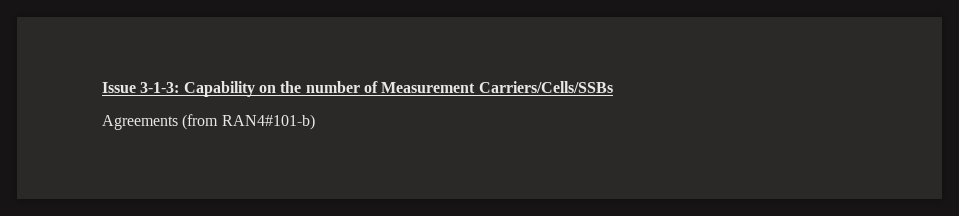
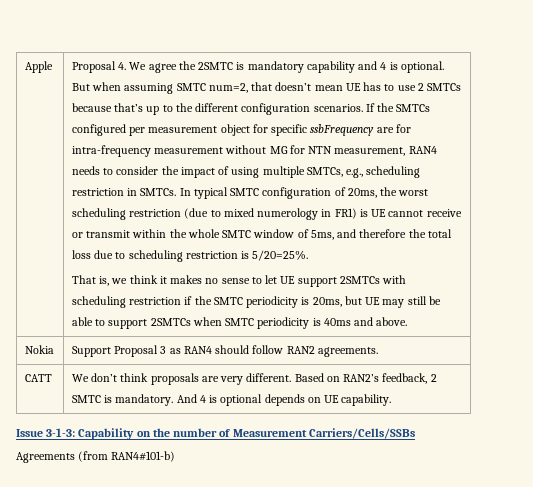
(102, 87) none -> [24,61,53,73] [71,61,444,73] [71,82,462,94] [71,103,431,115] [71,124,411,136] [71,145,437,157] [71,166,421,178] [71,187,429,199] [71,208,462,220] [71,229,452,240] [71,250,309,262] [71,275,407,287] [71,296,441,308] [71,317,408,329] [24,345,54,354] [71,345,378,357] [24,374,52,382] [71,373,437,385] [71,394,392,406] Apple | Proposal 4. We agree the 2SMTC is mandatory capability and 4 is optional. But when assuming SMTC num=2, that doesn’t mean UE has to use 2 SMTCs because that’s up to the different configuration scenarios. If the SMTCs configured per measurement object for specific ssbFrequency are for intra-frequency measurement without MG for NTN measurement, RAN4 needs to consider the impact of using multiple SMTCs, e.g., scheduling restriction in SMTCs. In typical SMTC configuration of 20ms, the worst scheduling restriction (due to mixed numerology in FR1) is UE cannot receive or transmit within the whole SMTC window of 5ms, and therefore the total loss due to scheduling restriction is 5/20=25%. // That is, we think it makes no sense to let UE support 2SMTCs with scheduling restriction if the SMTC periodicity is 20ms, but UE may still be able to support 2SMTCs when SMTC periodicity is 40ms and above. // Nokia | Support Proposal 3 as RAN4 should follow RAN2 agreements. // CATT | We don’t think proposals are very different. Based on RAN2’s feedback, 2 SMTC is mandatory. And 4 is optional depends on UE capability. //

